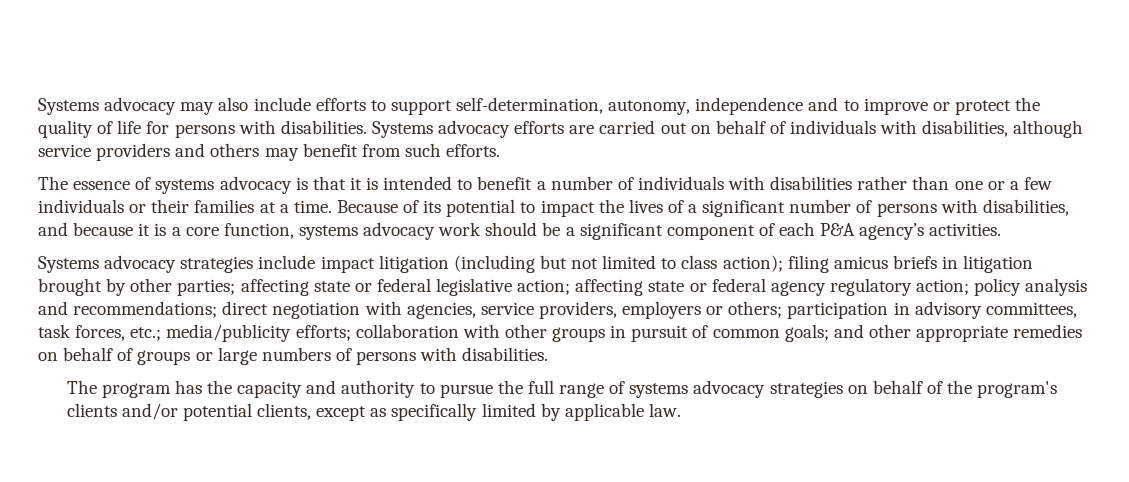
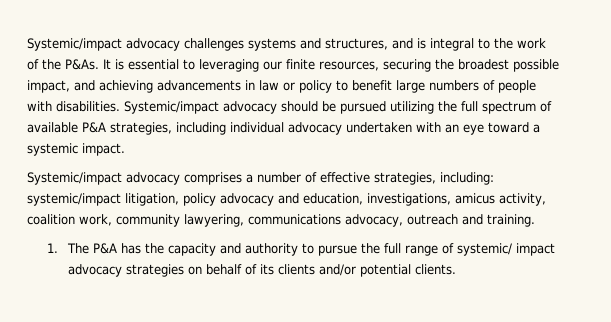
[38,97,1041,115] [38,120,1084,138] [38,143,501,161] [38,176,1052,194] [38,199,1069,217] [38,222,1002,240] [38,255,1034,273] [38,278,1088,296] [38,301,1077,319] [38,324,1083,342] [38,347,549,365] [66,380,171,398] Systems advocacy may also include efforts to support self-determination, autonomy, independence and to improve or protect the quality of life for persons with disabilities. Systems advocacy efforts are carried out on behalf of individuals with disabilities, although service providers and others may benefit from such efforts. // The essence of systems advocacy is that it is intended to benefit a number of individuals with disabilities rather than one or a few individuals or their families at a time. Because of its potential to impact the lives of a significant number of persons with disabilities, and because it is a core function, systems advocacy work should be a significant component of each P&A agency’s activities. // Systems advocacy strategies include impact litigation (including but not limited to class action); filing amicus briefs in litigation brought by other parties; affecting state or federal legislative action; affecting state or federal agency regulatory action; policy analysis and recommendations; direct negotiation with agencies, service providers, employers or others; participation in advisory committees, task forces, etc.; media/publicity efforts; collaboration with other groups in pursuit of common goals; and other appropriate remedies on behalf of groups or large numbers of persons with disabilities. // The program -> [27,38,546,51] [27,59,559,72] [27,80,536,93] [27,101,552,114] [27,122,540,135] [27,143,125,156] [27,172,494,185] [27,193,546,206] [27,214,535,227] [47,243,117,254] Systemic/impact advocacy challenges systems and structures, and is integral to the work of the P&As. It is essential to leveraging our finite resources, securing the broadest possible impact, and achieving advancements in law or policy to benefit large numbers of people with disabilities. Systemic/impact advocacy should be pursued utilizing the full spectrum of available P&A strategies, including individual advocacy undertaken with an eye toward a systemic impact. // Systemic/impact advocacy comprises a number of effective strategies, including: systemic/impact litigation, policy advocacy and education, investigations, amicus activity, coalition work, community lawyering, communications advocacy, outreach and training. // 1. The P&A
[629,383,689,398] systems -> [456,243,555,256] systemic/ impact
[947,380,1058,398] the program's -> [259,264,274,275] its
[256,403,681,421] clients, except as specifically limited by applicable law. -> [414,264,456,275] clients.

